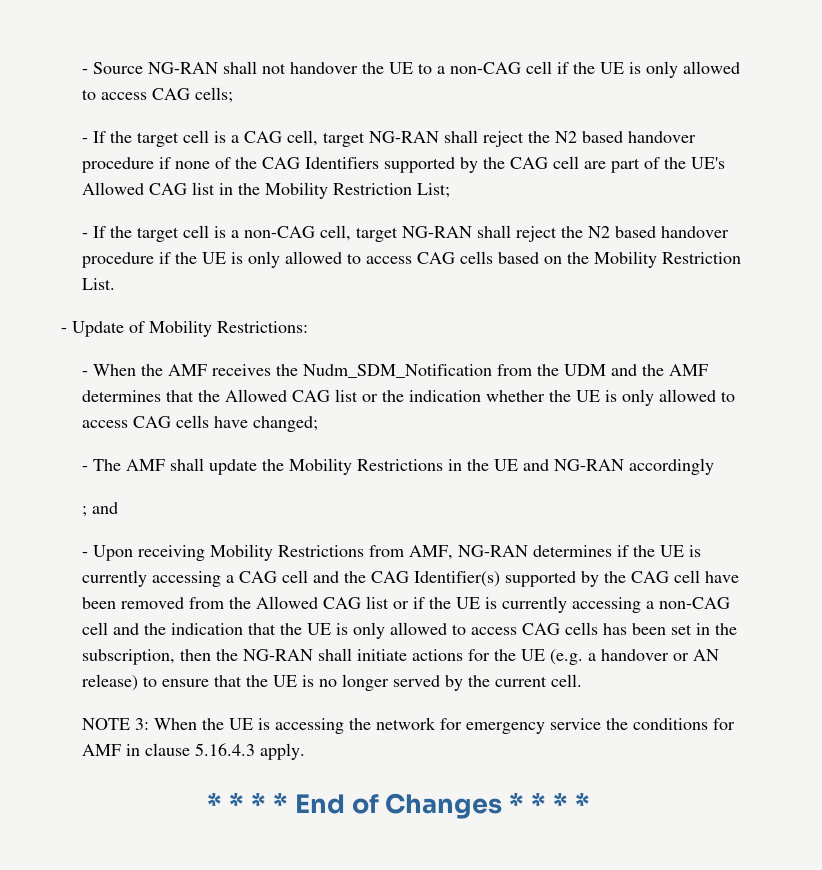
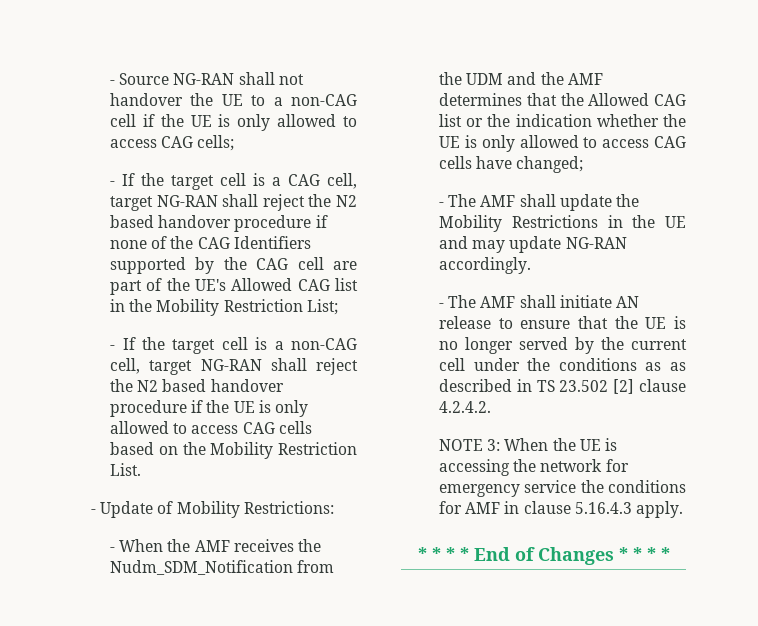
[553,458,714,475] [81,502,118,517] [81,544,701,561] [81,570,739,587] [81,596,730,613] [81,622,737,639] [81,648,719,665] [81,674,138,691] NG-RAN accordingly // ; and // - Upon receiving Mobility Restrictions from AMF, NG-RAN determines if the UE is currently accessing a CAG cell and the CAG Identifier(s) supported by the CAG cell have been removed from the Allowed CAG list or if the UE is currently accessing a non-CAG cell and the indication that the UE is only allowed to access CAG cells has been set in the subscription, then the NG-RAN shall initiate actions for the UE (e.g. a handover or AN release) -> [472,236,627,253] [439,257,532,274] [439,295,640,308] [439,316,492,329] may update NG-RAN accordingly. // - The AMF shall initiate AN release
[550,674,582,687] cell. -> [439,358,686,371] [439,379,686,394] [439,401,492,413] cell under the conditions as as described in TS 23.502 [2] clause 4.2.4.2.

